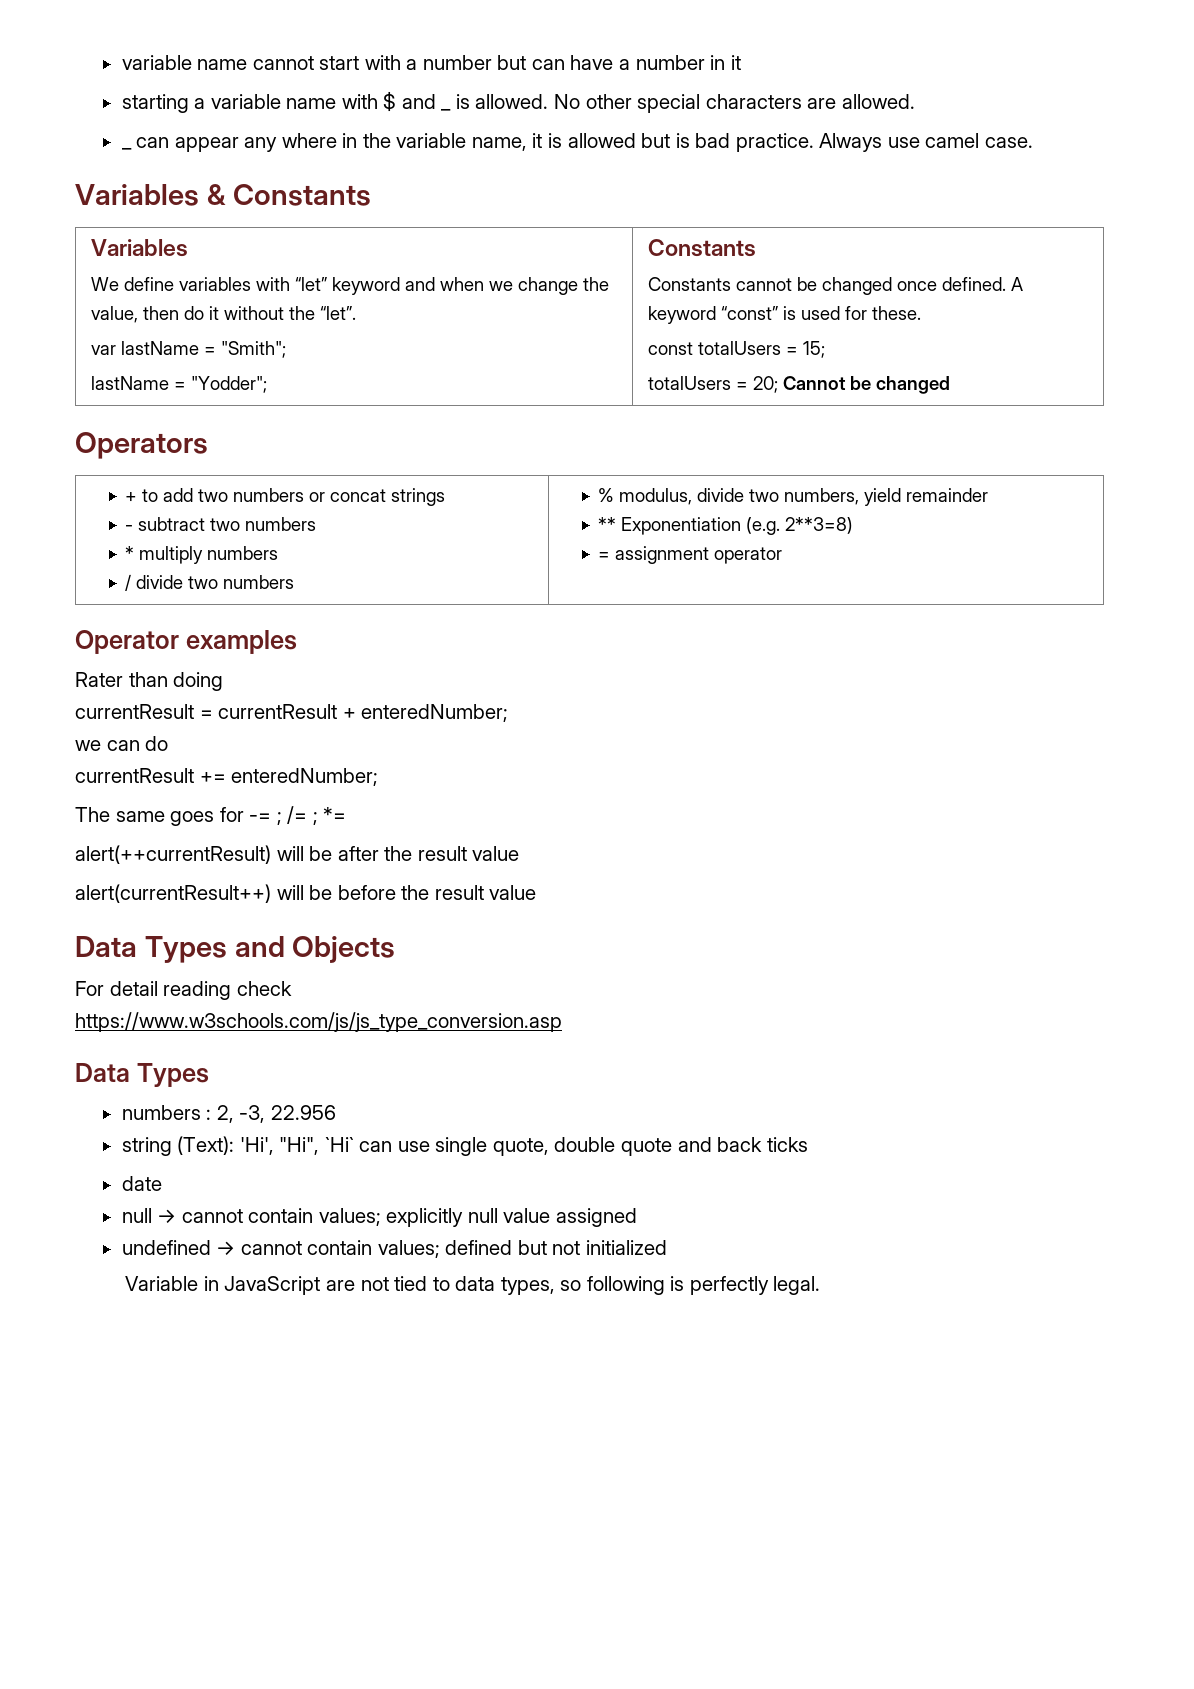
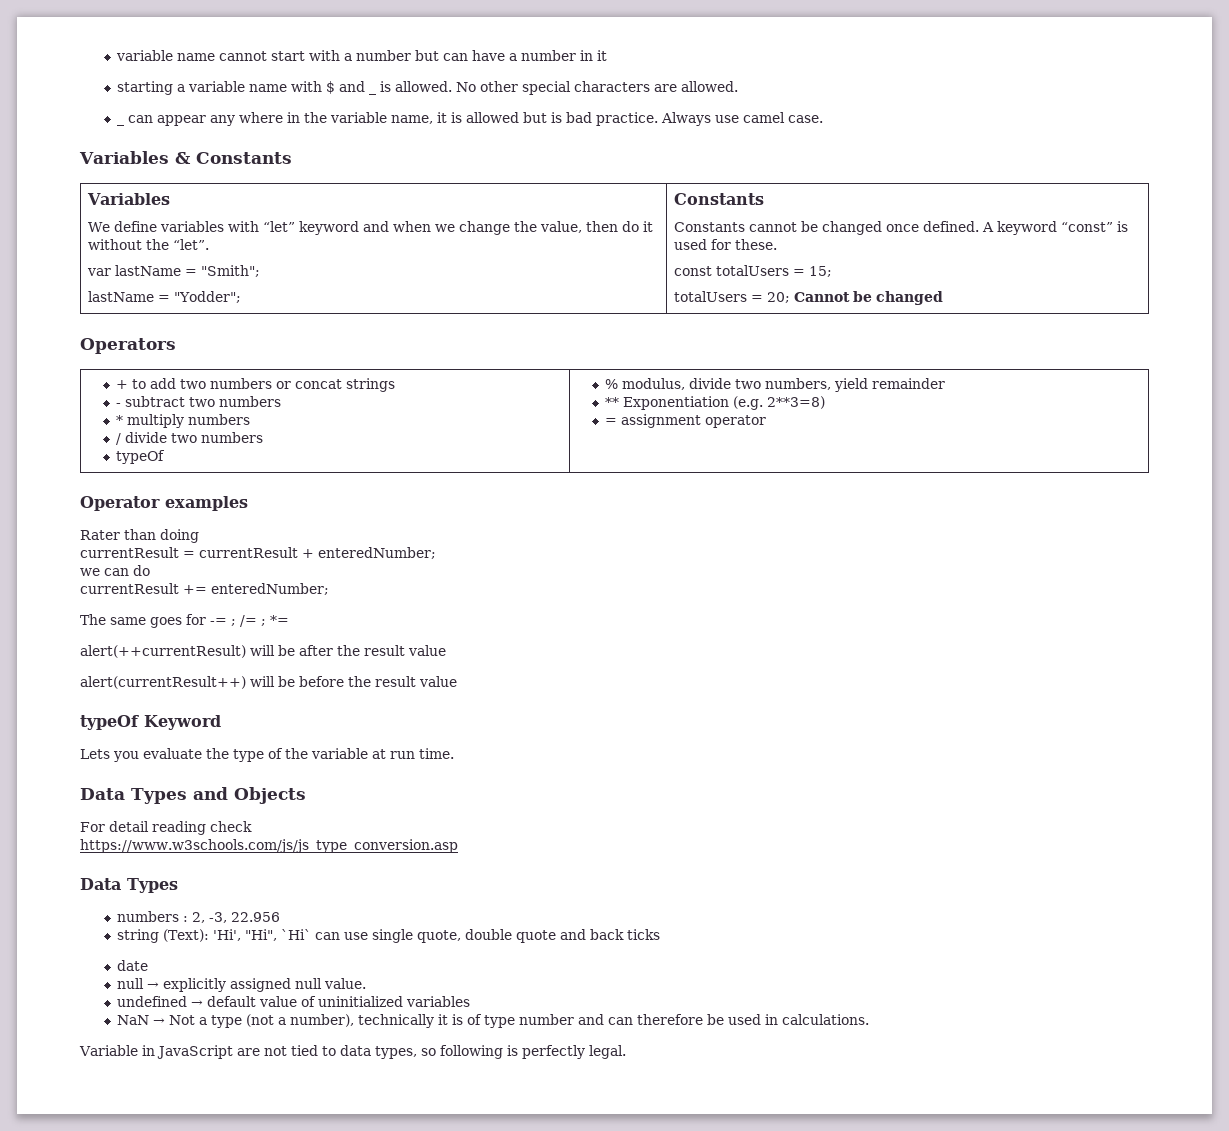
(295, 582) none -> [116,450,166,464] // typeOf
(537, 892) none -> [80,715,221,730] [80,748,454,762] // typeOf Keyword // Lets you evaluate the type of the variable at run time.
[181,1208,637,1227] [121,1240,667,1258] cannot contain values; explicitly null value assigned // undefined → cannot contain values; defined but not initialized -> [163,978,367,992] [117,996,471,1007] [117,1014,870,1028] explicitly assigned null value. // undefined → default value of uninitialized variables // NaN → Not a type (not a number), technically it is of type number and can therefore be used in calculations.

